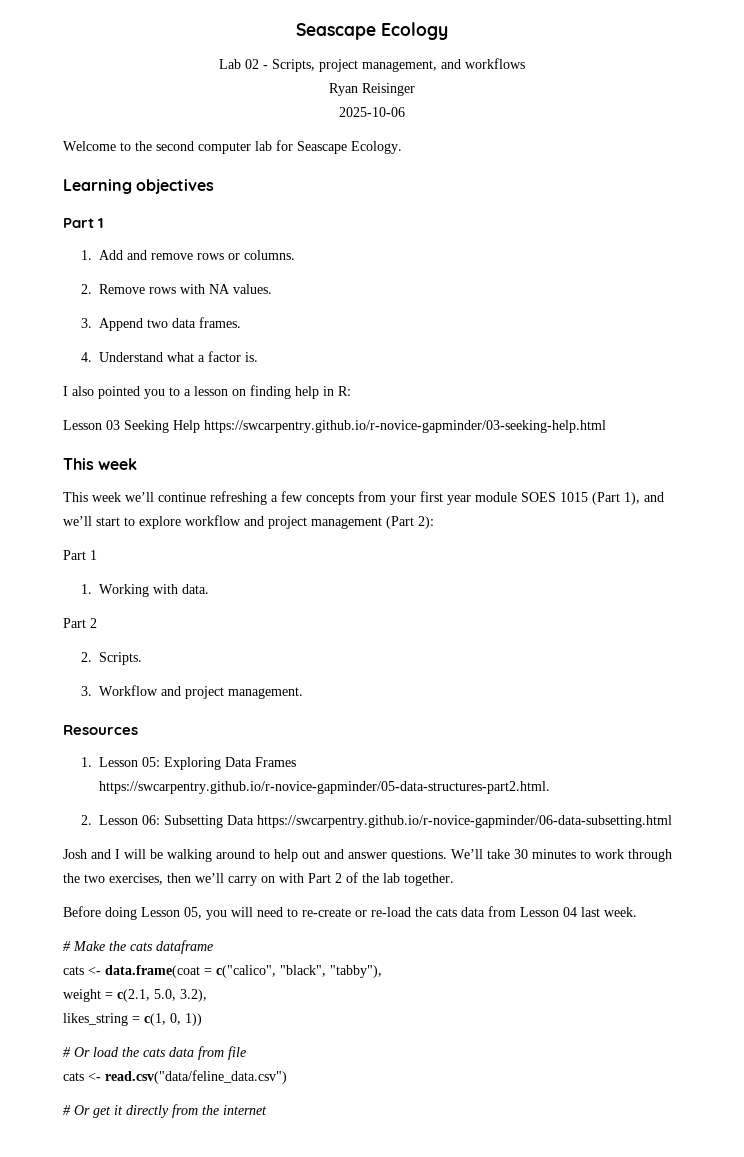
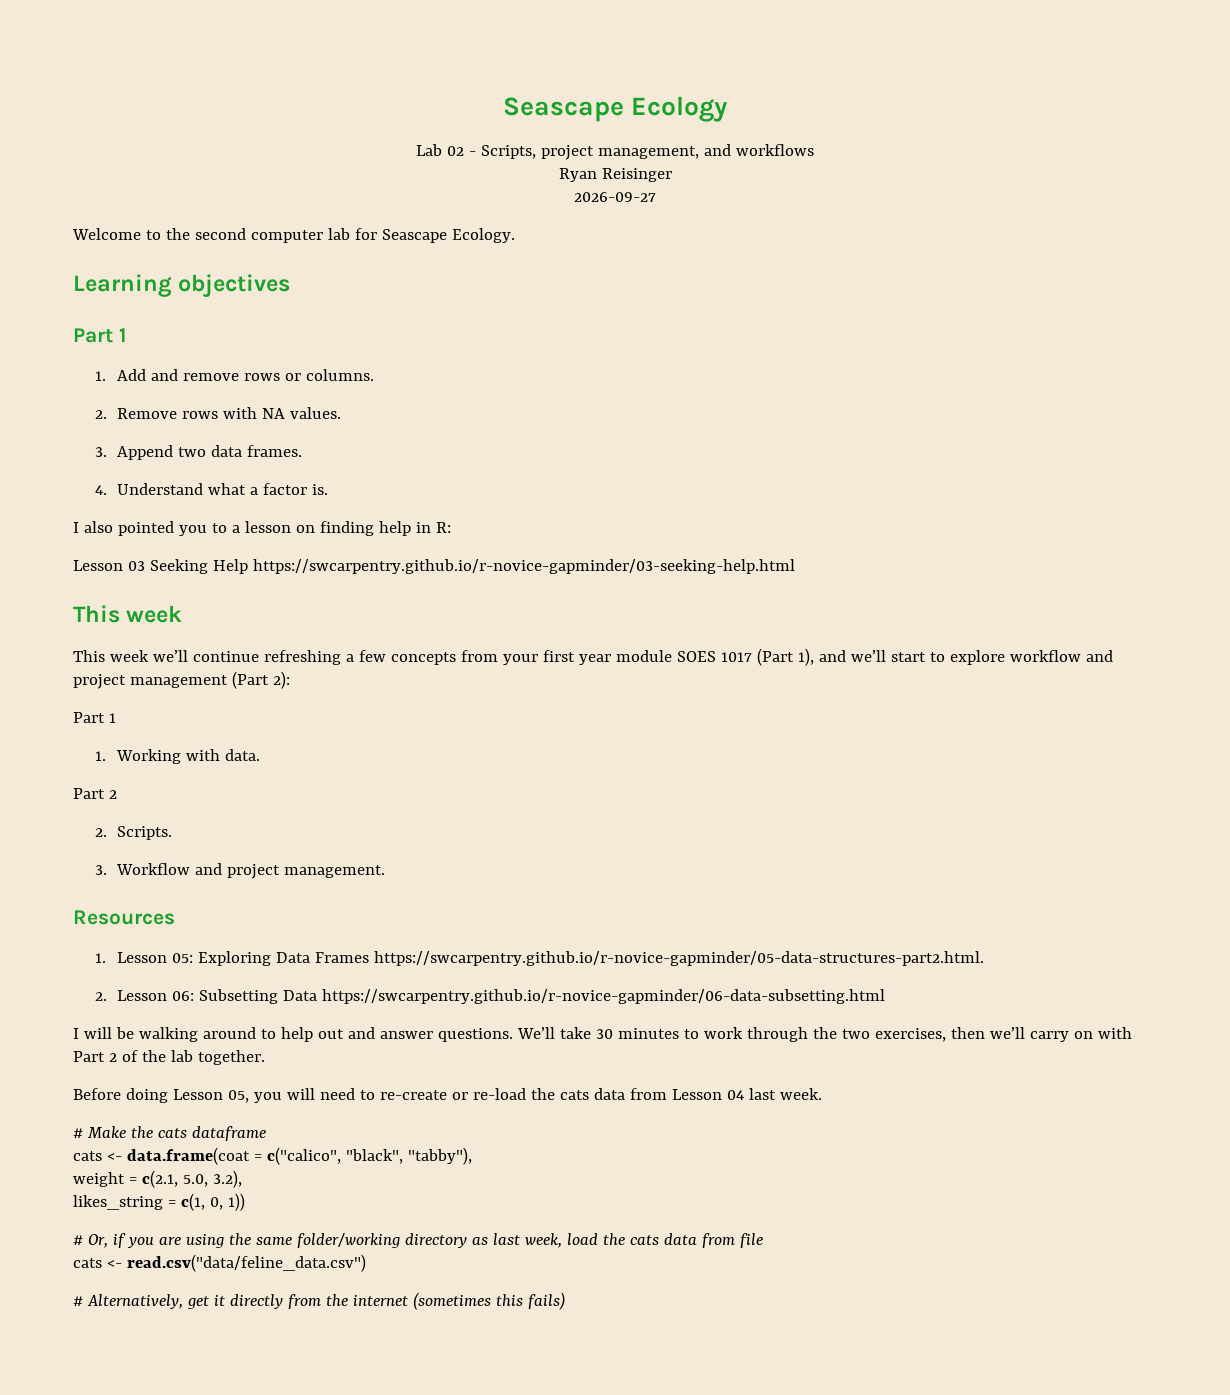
[339,107,405,117] 2025-10-06 -> [574,192,656,202] 2026-09-27
[560,492,588,502] 1015 -> [720,652,752,662] 1017
[63,849,111,859] Josh and -> (886, 996) none
[74,1047,90,1057] Or -> [87,1233,562,1248] Or, if you are using the same folder/working directory as last week,
[74,1105,90,1115] Or -> [86,1294,183,1309] Alternatively,
(267, 1110) none -> [412,1292,565,1310] (sometimes this fails)

